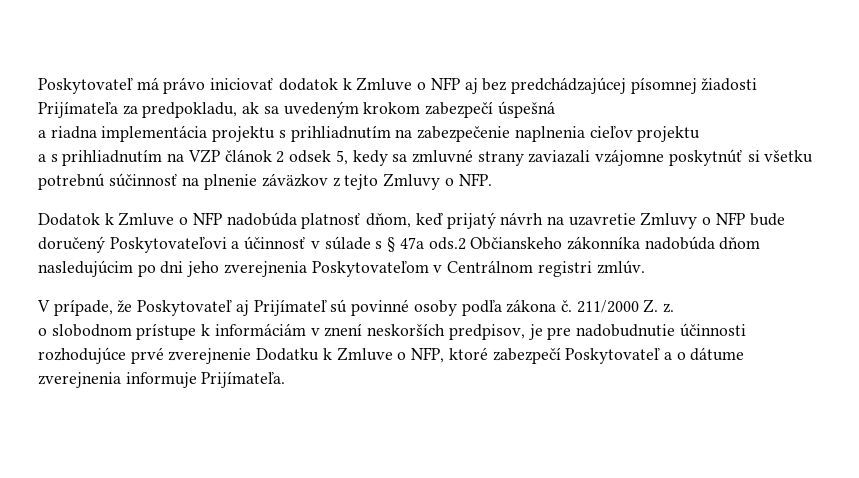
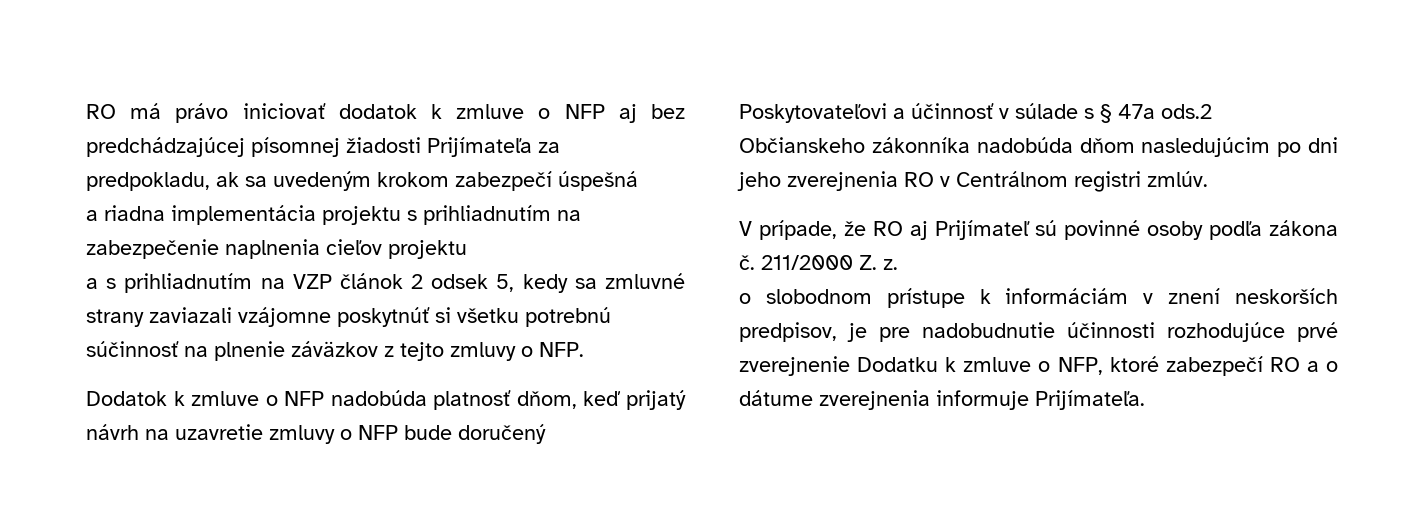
[38,78,133,94] Poskytovateľ -> [86,104,116,119] RO
[356,77,413,91] Zmluve -> [456,104,525,119] zmluve
[383,173,441,190] Zmluvy -> [450,342,516,361] zmluvy
[118,212,175,226] Zmluve -> [191,391,260,406] zmluve
[640,212,698,229] Zmluvy -> [269,425,335,444] zmluvy
[311,261,429,277] Poskytovateľom -> [904,172,934,187] RO
[137,300,233,316] Poskytovateľ -> [873,221,903,236] RO
[336,347,393,361] Zmluve -> [963,357,1032,372] zmluve
[565,348,661,364] Poskytovateľ -> [1269,357,1300,372] RO

